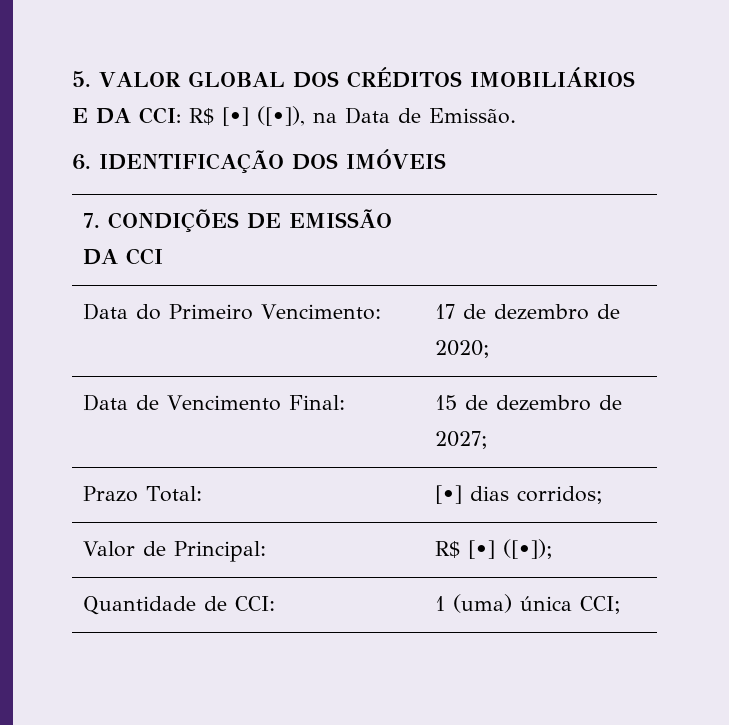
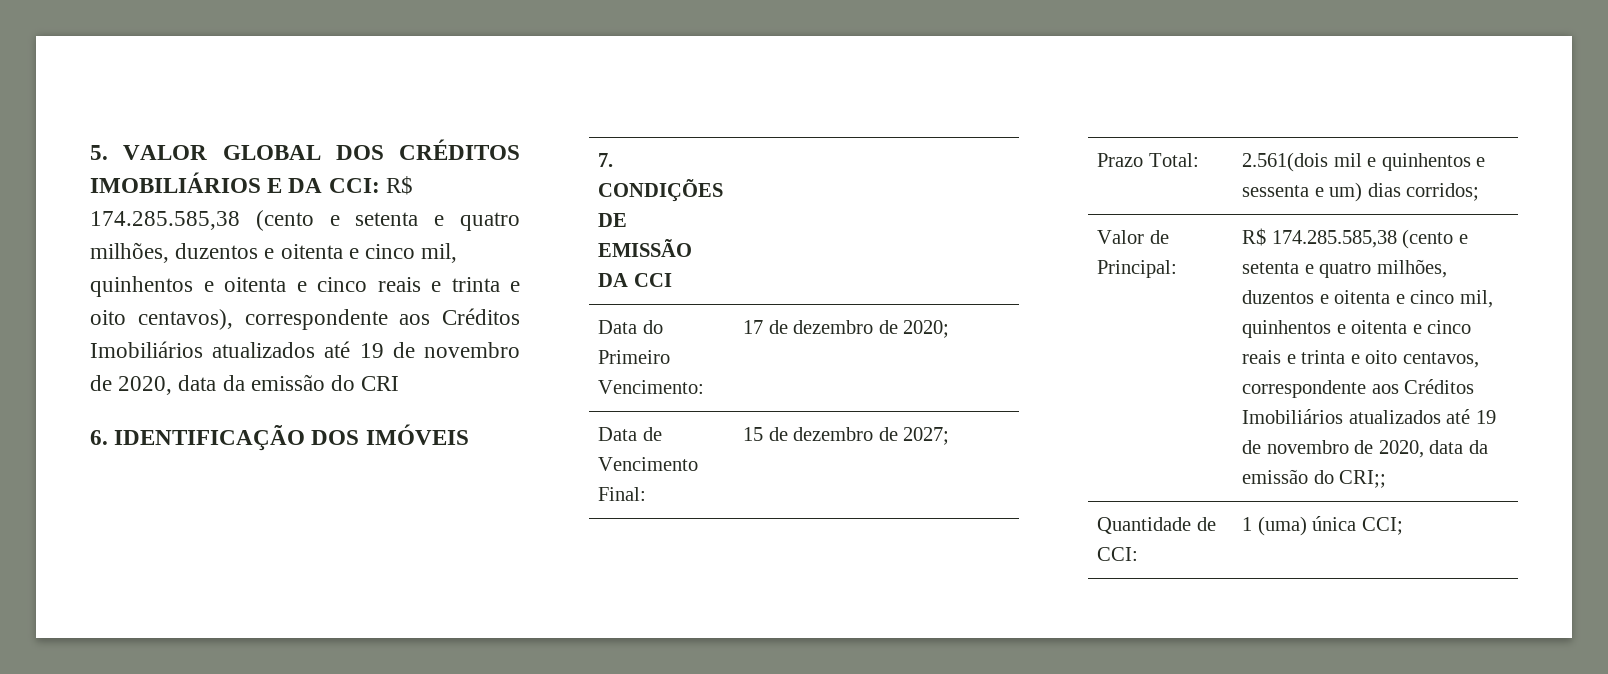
[222,106,516,126] [•] ([•]), na Data de Emissão. -> [90,210,520,231] [90,242,458,263] [90,276,520,297] [90,308,520,330] [90,341,520,358] [90,374,400,395] 174.285.585,38 (cento e setenta e quatro milhões, duzentos e oitenta e cinco mil, quinhentos e oitenta e cinco reais e trinta e oito centavos), correspondente aos Créditos Imobiliários atualizados até 19 de novembro de 2020, data da emissão do CRI
[434,485,462,504] [•] -> [1242,152,1486,172] [1242,182,1363,202] 2.561(dois mil e quinhentos e sessenta e um)
[467,539,553,559] [•] ([•]); -> [1271,229,1468,249] [1242,259,1447,278] [1242,290,1493,308] [1242,320,1472,338] [1242,350,1479,368] [1242,379,1475,398] [1242,409,1496,424] [1242,440,1488,458] [1242,469,1387,488] 174.285.585,38 (cento e setenta e quatro milhões, duzentos e oitenta e cinco mil, quinhentos e oitenta e cinco reais e trinta e oito centavos, correspondente aos Créditos Imobiliários atualizados até 19 de novembro de 2020, data da emissão do CRI;;

